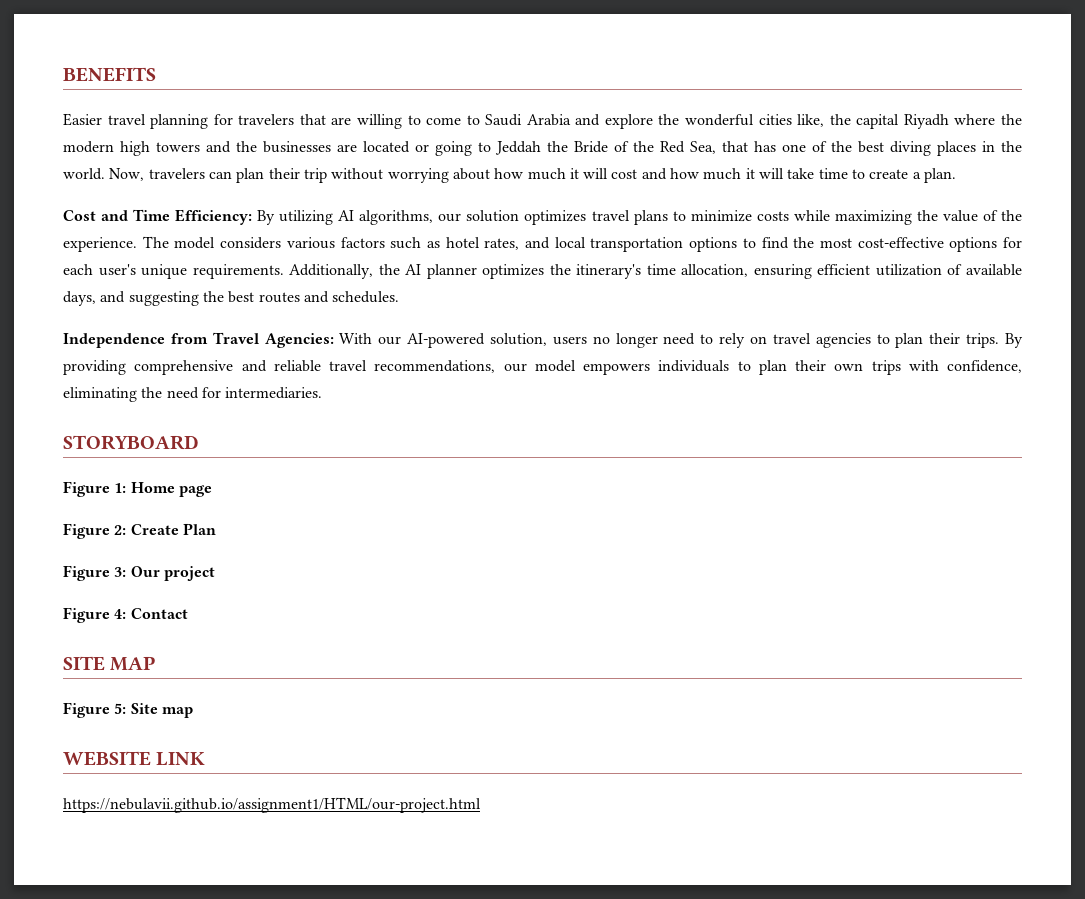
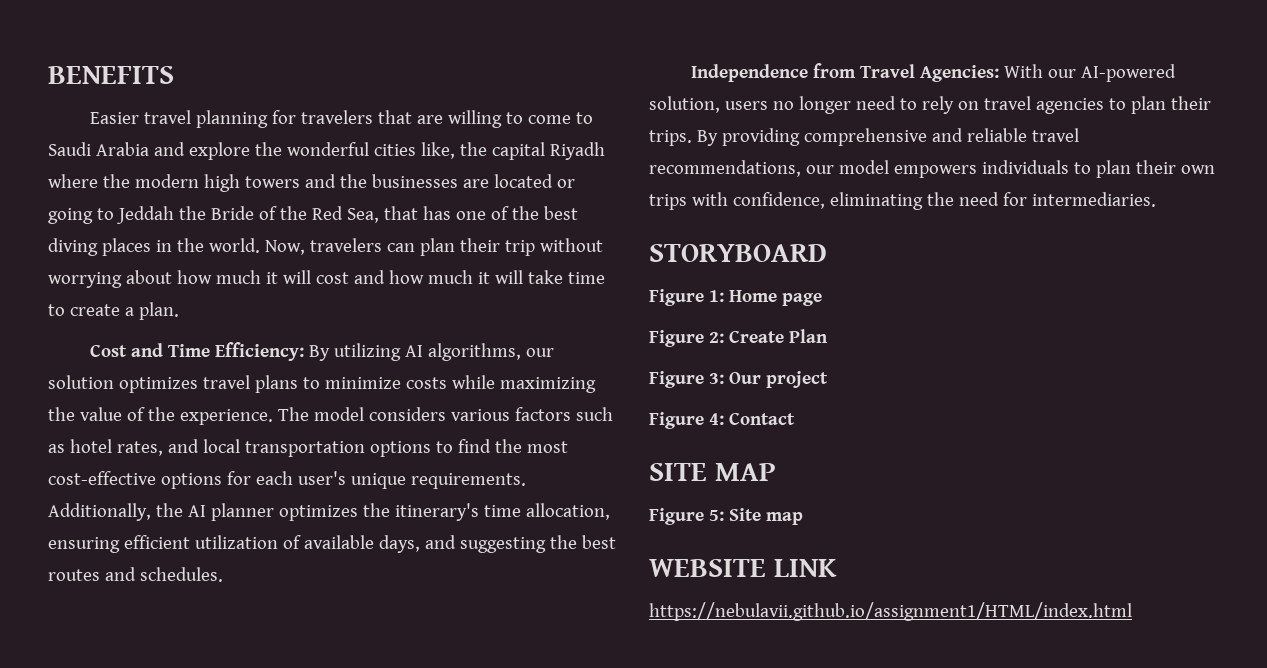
[63,797,481,813] https://nebulavii.github.io/assignment1/HTML/our-project.html -> [649,602,1132,621] https://nebulavii.github.io/assignment1/HTML/index.html

